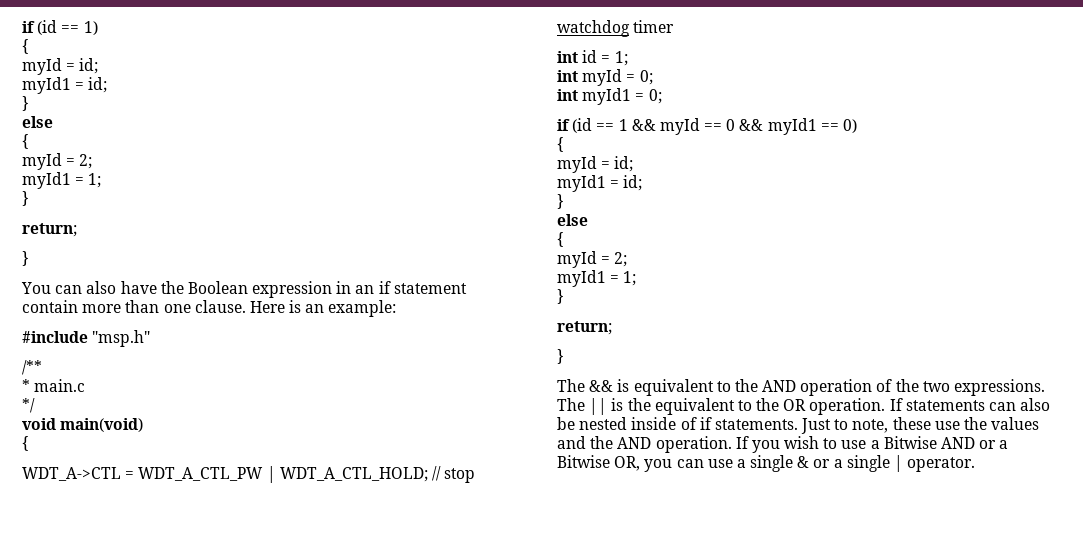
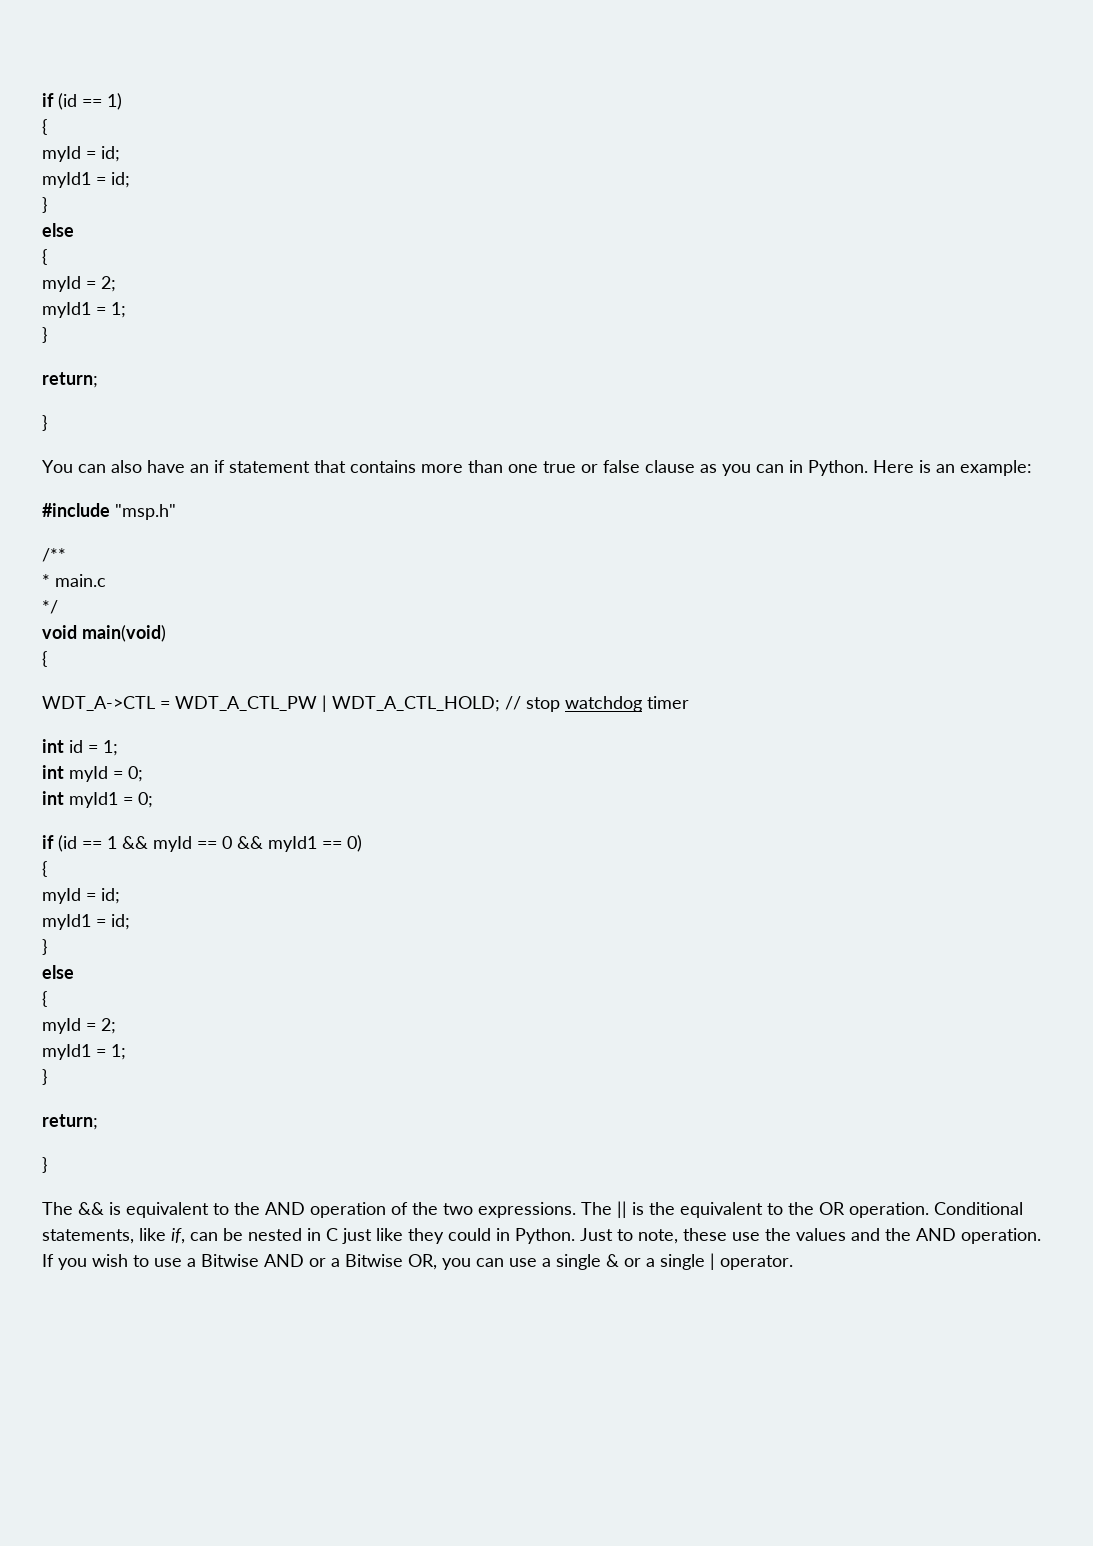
[160,281,352,298] the Boolean expression in -> (185, 466) none
[22,300,78,313] contain -> [314,460,416,473] that contains
[194,300,246,313] clause. -> [543,460,868,476] true or false clause as you can in Python.
[889,398,1051,411] [557,417,798,430] If statements can also be nested inside of if statements. -> [934,1202,1023,1215] [42,1228,575,1244] Conditional statements, like if, can be nested in C just like they could in Python.

